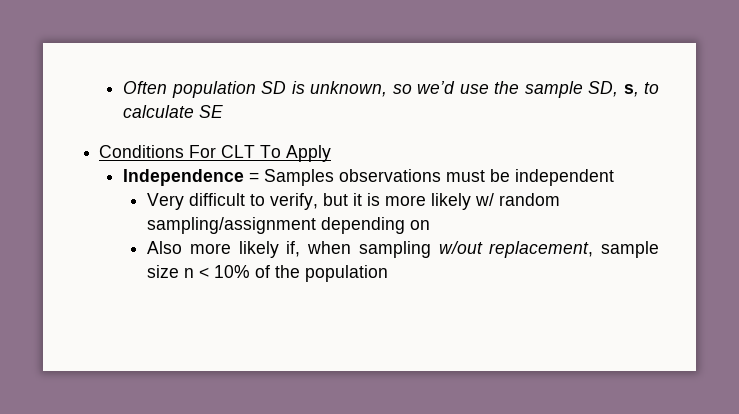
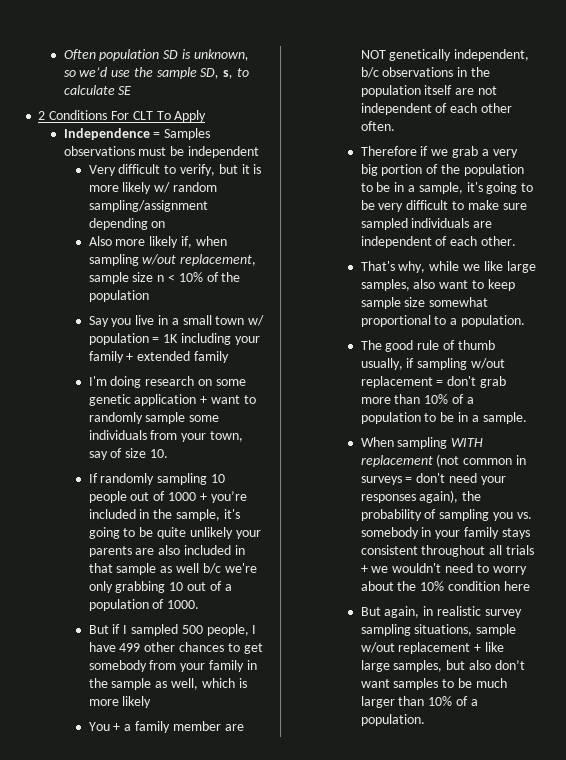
(224, 111) none -> [38,111,46,120] 2
(389, 273) none -> [88,315,265,327] [88,333,260,345] [88,351,229,363] [88,376,246,388] [88,394,256,406] [88,412,220,424] [88,430,243,442] [88,448,168,460] [88,473,225,485] [88,491,247,503] [88,509,240,521] [88,527,261,539] [88,545,245,557] [88,563,257,575] [88,581,232,593] [88,599,200,611] [88,624,257,636] [88,642,263,654] [88,660,257,672] [88,678,247,690] [88,696,152,708] [88,721,244,733] [360,49,530,61] [360,67,490,78] [360,85,497,97] [360,103,512,115] [360,121,395,131] [360,146,518,158] [360,164,524,176] [360,182,534,194] [360,200,527,212] [360,218,493,230] [360,236,516,248] [360,261,536,273] [360,279,515,291] [360,297,489,309] [360,315,525,327] [360,340,495,352] [360,358,505,370] [360,376,506,388] [360,394,474,404] [360,412,527,424] [360,437,484,449] [360,454,526,467] [360,473,506,485] [360,490,482,503] [360,509,532,521] [360,527,530,539] [360,545,534,557] [360,563,527,575] [360,581,530,591] [360,606,522,618] [360,624,517,636] [360,642,504,654] [360,660,525,672] [360,678,507,690] [360,696,478,708] [360,714,425,726] // Say you live in a small town w/ population = 1K including your family + extended family // I'm doing research on some genetic application + want to randomly sample some individuals from your town, say of size 10. // If randomly sampling 10 people out of 1000 + you’re included in the sample, it's going to be quite unlikely your parents are also included in that sample as well b/c we're only grabbing 10 out of a population of 1000. // But if I sampled 500 people, I have 499 other chances to get somebody from your family in the sample as well, which is more likely // You + a family member are NOT genetically independent, b/c observations in the population itself are not independent of each other often. // Therefore if we grab a very big portion of the population to be in a sample, it's going to be very difficult to make sure sampled individuals are independent of each other. // That's why, while we like large samples, also want to keep sample size somewhat proportional to a population. // The good rule of thumb usually, if sampling w/out replacement = don't grab more than 10% of a population to be in a sample. // When sampling WITH replacement (not common in surveys = don't need your responses again), the probability of sampling you vs. somebody in your family stays consistent throughout all trials + we wouldn't need to worry about the 10% condition here // But again, in realistic survey sampling situations, sample w/out replacement + like large samples, but also don’t want samples to be much larger than 10% of a population.

